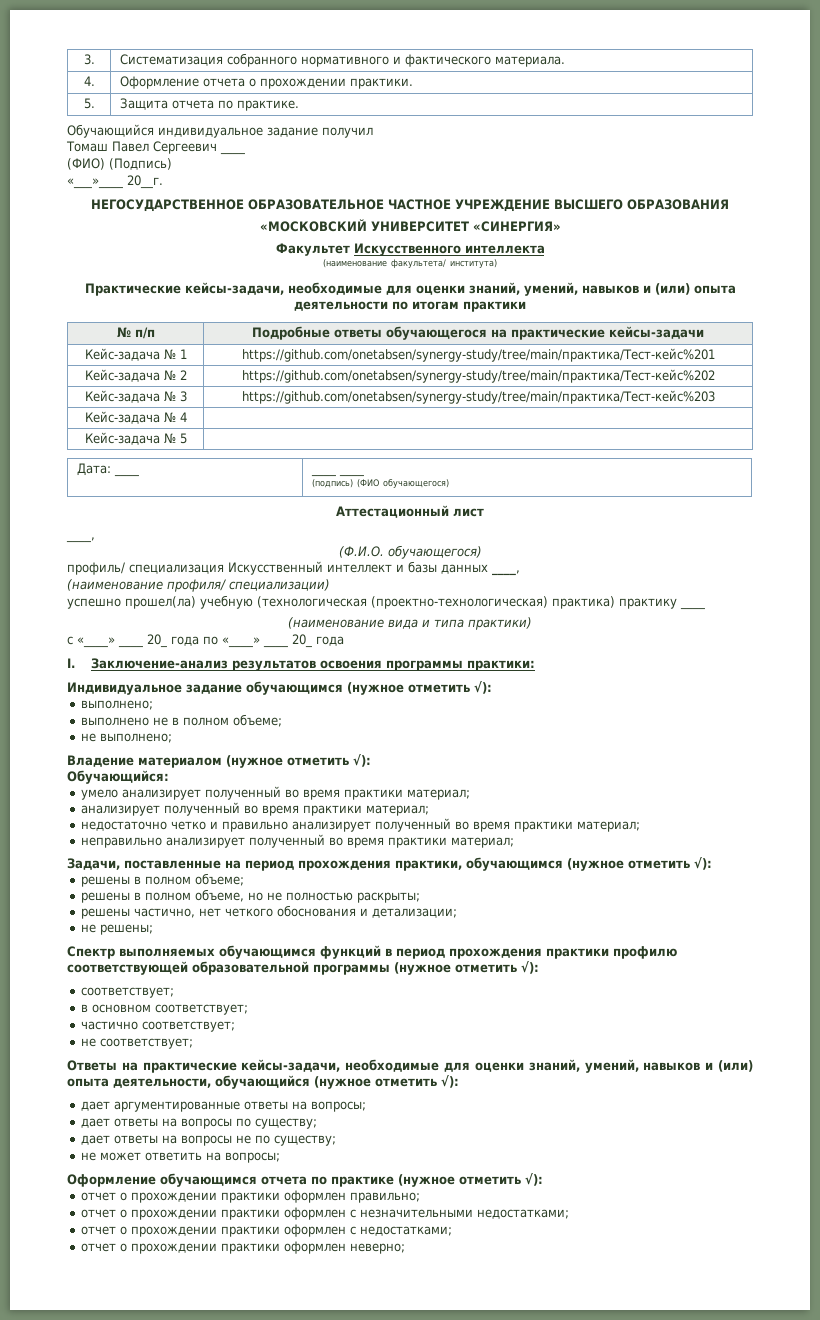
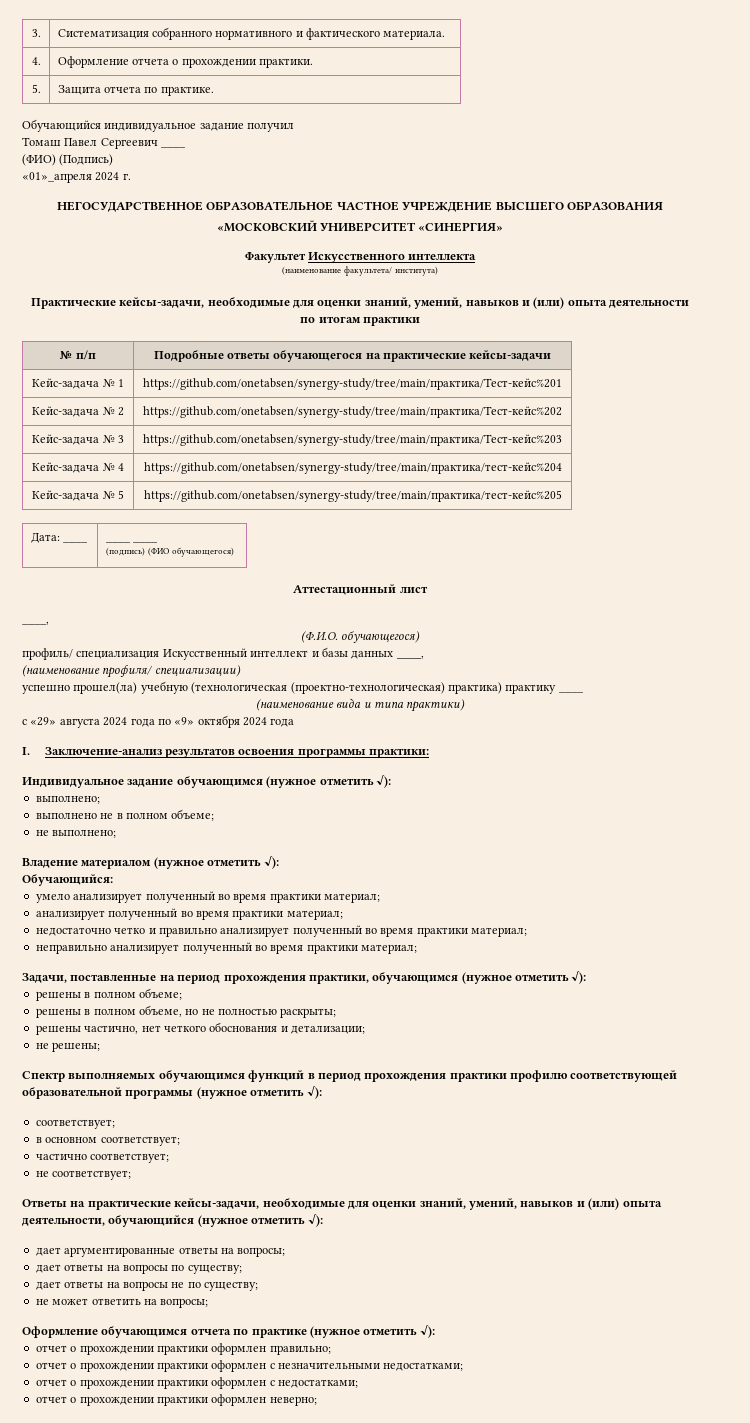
[67,175,163,189] «___»____ 20__г. -> [22,172,131,183] «01»_апреля 2024 г.
(187, 417) none -> [143,462,562,474] https://github.com/onetabsen/synergy-study/tree/main/практика/тест-кейс%204
(187, 438) none -> [143,490,562,502] https://github.com/onetabsen/synergy-study/tree/main/практика/тест-кейс%205
[77,634,312,648] «____» ____ 20_ года по «____» ____ 20_ -> [30,715,267,728] «29» августа 2024 года по «9» октября 2024

